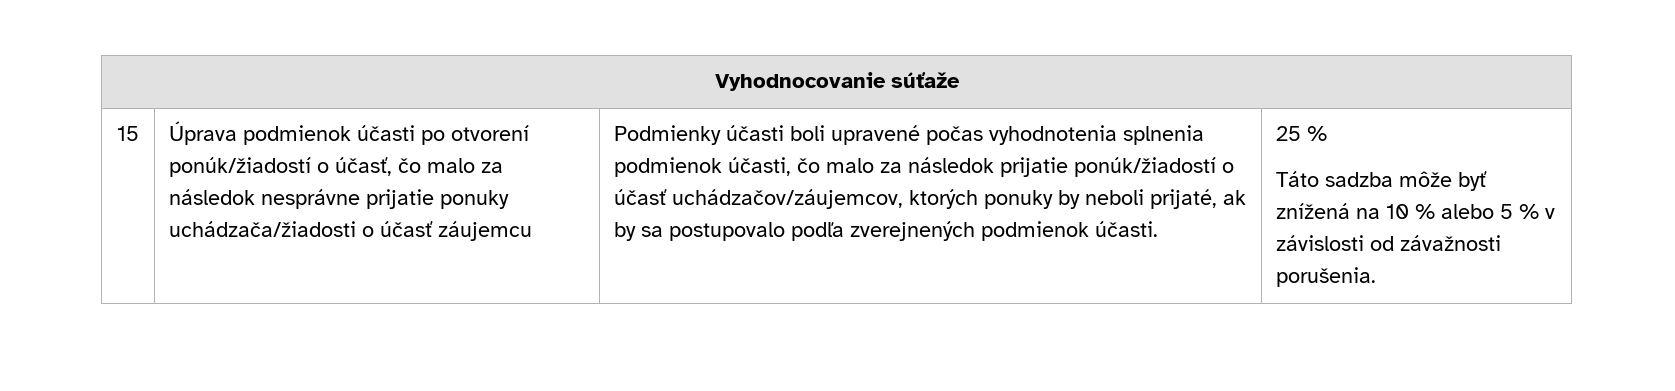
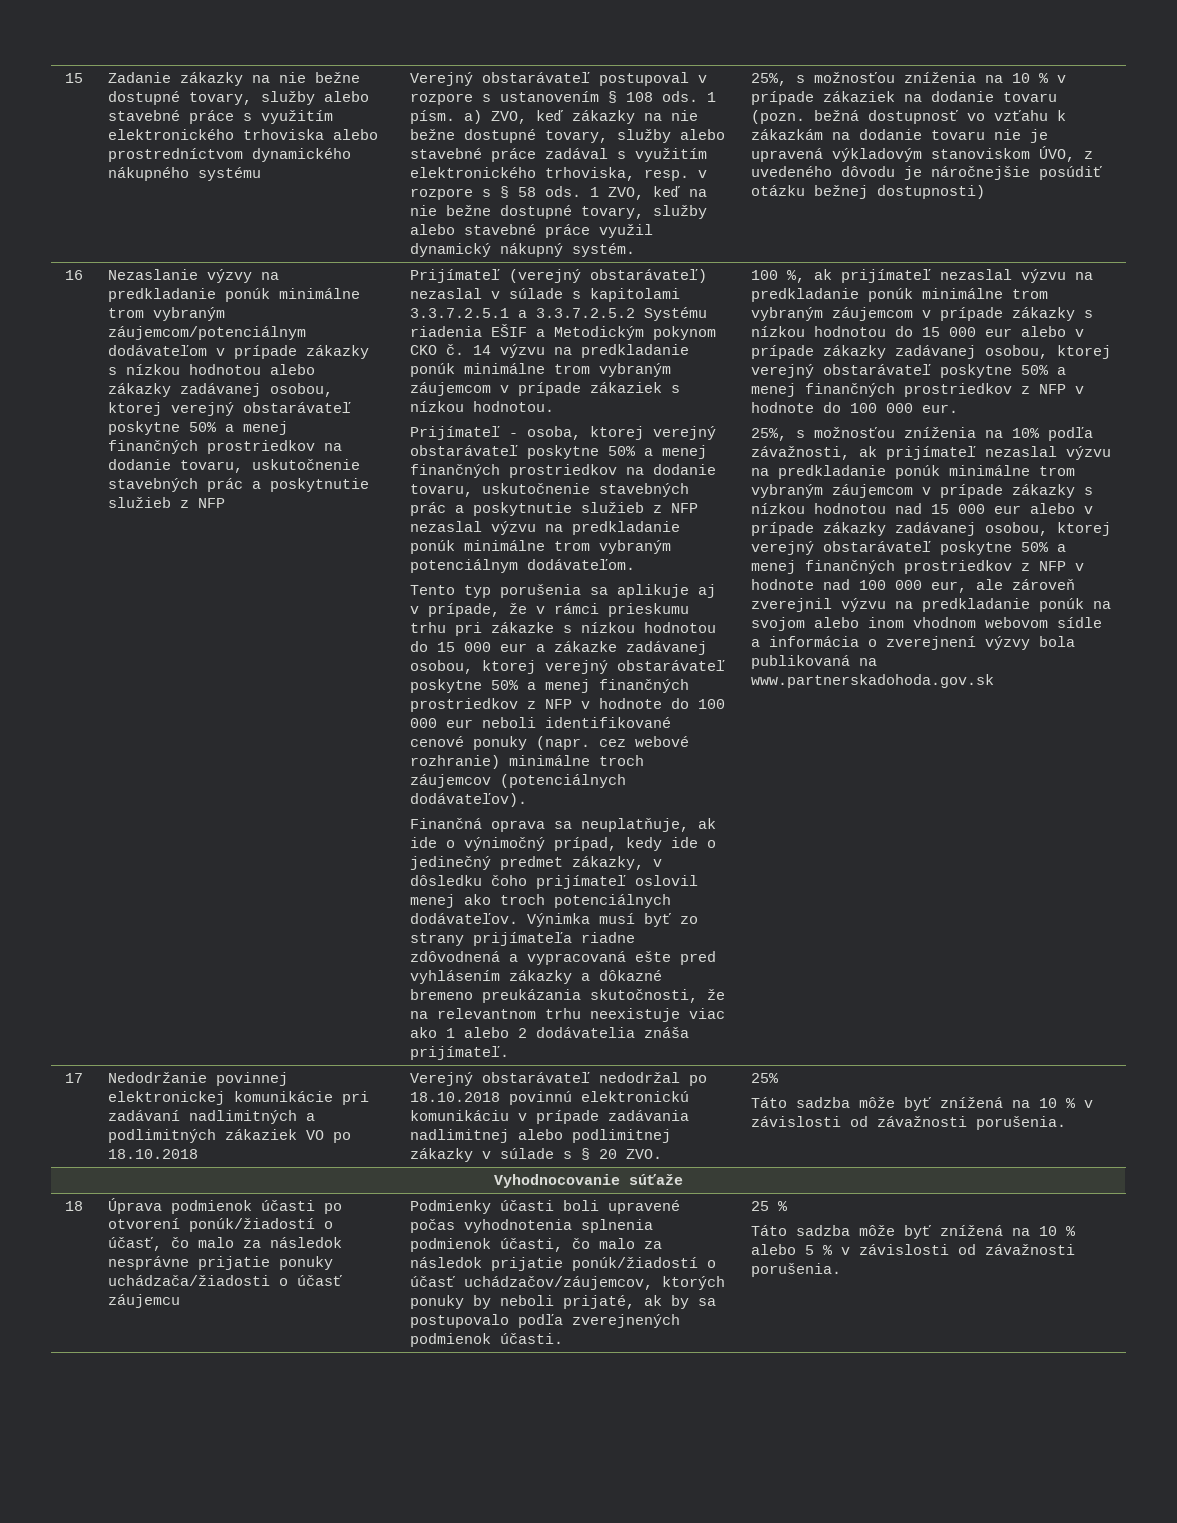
(714, 81) none -> [64,73,83,83] [107,72,360,86] [107,91,369,105] [107,110,333,124] [107,129,378,140] [107,148,351,162] [107,167,261,181] [409,72,707,86] [409,91,716,105] [409,110,698,124] [409,129,725,143] [409,148,707,162] [409,167,707,181] [409,186,707,200] [409,205,707,219] [409,224,653,238] [409,243,635,257] [750,72,1066,86] [750,91,1057,105] [750,110,1066,124] [750,129,1048,143] [750,146,1093,162] [750,166,1102,180] [750,185,985,199] [64,270,83,280] [107,269,279,283] [107,288,360,302] [107,307,225,321] [107,326,306,340] [107,345,369,359] [107,364,315,375] [107,383,333,397] [107,402,351,416] [107,421,288,435] [107,440,342,454] [107,459,360,473] [107,478,369,492] [107,497,225,508] [409,269,707,283] [409,288,680,302] [409,307,707,321] [409,324,716,340] [409,344,689,358] [409,363,671,377] [409,382,680,396] [409,401,554,412] [409,426,716,440] [409,445,707,459] [409,464,716,478] [409,483,689,497] [409,502,698,516] [409,521,680,535] [409,540,671,554] [409,559,635,573] [409,584,716,598] [409,603,689,617] [409,622,716,636] [409,641,707,655] [409,660,725,674] [409,679,689,693] [409,698,725,712] [409,717,671,728] [409,736,689,750] [409,755,644,769] [409,774,626,788] [409,793,527,807] [409,818,716,832] [409,837,716,851] [409,856,662,870] [409,875,698,889] [409,894,671,908] [409,913,698,927] [409,932,635,946] [409,951,716,965] [409,970,662,984] [409,989,725,1003] [409,1008,725,1022] [409,1027,689,1038] [409,1046,509,1060] [750,269,1093,283] [750,288,1048,302] [750,307,1093,321] [750,326,1084,337] [750,345,1111,359] [750,364,1066,378] [750,383,1084,397] [750,402,958,413] [750,427,1093,441] [750,446,1111,460] [750,465,1075,479] [750,484,1093,498] [750,503,1093,514] [750,522,1111,536] [750,541,1066,555] [750,560,1084,574] [750,579,1075,593] [750,598,1111,612] [750,617,1102,631] [750,636,1075,650] [750,655,877,669] [750,674,994,688] [64,1073,83,1083] [107,1072,288,1086] [107,1091,369,1105] [107,1110,315,1124] [107,1129,351,1143] [107,1149,198,1159] [409,1072,707,1086] [409,1091,689,1105] [409,1110,689,1124] [409,1129,671,1143] [409,1148,662,1162] [750,1073,779,1083] [750,1097,1093,1111] [750,1116,1066,1130] 15 | Zadanie zákazky na nie bežne dostupné tovary, služby alebo stavebné práce s využitím elektronického trhoviska alebo prostredníctvom dynamického nákupného systému | Verejný obstarávateľ postupoval v rozpore s ustanovením § 108 ods. 1 písm. a) ZVO, keď zákazky na nie bežne dostupné tovary, služby alebo stavebné práce zadával s využitím elektronického trhoviska, resp. v rozpore s § 58 ods. 1 ZVO, keď na nie bežne dostupné tovary, služby alebo stavebné práce využil dynamický nákupný systém. | 25%, s možnosťou zníženia na 10 % v prípade zákaziek na dodanie tovaru (pozn. bežná dostupnosť vo vzťahu k zákazkám na dodanie tovaru nie je upravená výkladovým stanoviskom ÚVO, z uvedeného dôvodu je náročnejšie posúdiť otázku bežnej dostupnosti) // 16 | Nezaslanie výzvy na predkladanie ponúk minimálne trom vybraným záujemcom/potenciálnym dodávateľom v prípade zákazky s nízkou hodnotou alebo zákazky zadávanej osobou, ktorej verejný obstarávateľ poskytne 50% a menej finančných prostriedkov na dodanie tovaru, uskutočnenie stavebných prác a poskytnutie služieb z NFP | Prijímateľ (verejný obstarávateľ) nezaslal v súlade s kapitolami 3.3.7.2.5.1 a 3.3.7.2.5.2 Systému riadenia EŠIF a Metodickým pokynom CKO č. 14 výzvu na predkladanie ponúk minimálne trom vybraným záujemcom v prípade zákaziek s nízkou hodnotou. // Prijímateľ - osoba, ktorej verejný obstarávateľ poskytne 50% a menej finančných prostriedkov na dodanie tovaru, uskutočnenie stavebných prác a poskytnutie služieb z NFP nezaslal výzvu na predkladanie ponúk minimálne trom vybraným potenciálnym dodávateľom. // Tento typ porušenia sa aplikuje aj v prípade, že v rámci prieskumu trhu pri zákazke s nízkou hodnotou do 15 000 eur a zákazke zadávanej osobou, ktorej verejný obstarávateľ poskytne 50% a menej finančných prostriedkov z NFP v hodnote do 100 000 eur neboli identifikované cenové ponuky (napr. cez webové rozhranie) minimálne troch záujemcov (potenciálnych dodávateľov). // Finančná oprava sa neuplatňuje, ak ide o výnimočný prípad, kedy ide o jedinečný predmet zákazky, v dôsledku čoho prijímateľ oslovil menej ako troch potenciálnych dodávateľov. Výnimka musí byť zo strany prijímateľa riadne zdôvodnená a vypracovaná ešte pred vyhlásením zákazky a dôkazné bremeno preukázania skutočnosti, že na relevantnom trhu neexistuje viac ako 1 alebo 2 dodávatelia znáša prijímateľ. | 100 %, ak prijímateľ nezaslal výzvu na predkladanie ponúk minimálne trom vybraným záujemcom v prípade zákazky s nízkou hodnotou do 15 000 eur alebo v prípade zákazky zadávanej osobou, ktorej verejný obstarávateľ poskytne 50% a menej finančných prostriedkov z NFP v hodnote do 100 000 eur. // 25%, s možnosťou zníženia na 10% podľa závažnosti, ak prijímateľ nezaslal výzvu na predkladanie ponúk minimálne trom vybraným záujemcom v prípade zákazky s nízkou hodnotou nad 15 000 eur alebo v prípade zákazky zadávanej osobou, ktorej verejný obstarávateľ poskytne 50% a menej finančných prostriedkov z NFP v hodnote nad 100 000 eur, ale zároveň zverejnil výzvu na predkladanie ponúk na svojom alebo inom vhodnom webovom sídle a informácia o zverejnení výzvy bola publikovaná na www.partnerskadohoda.gov.sk // 17 | Nedodržanie povinnej elektronickej komunikácie pri zadávaní nadlimitných a podlimitných zákaziek VO po 18.10.2018 | Verejný obstarávateľ nedodržal po 18.10.2018 povinnú elektronickú komunikáciu v prípade zadávania nadlimitnej alebo podlimitnej zákazky v súlade s § 20 ZVO. | 25% // Táto sadzba môže byť znížená na 10 % v závislosti od závažnosti porušenia. //
[117,126,139,141] 15 -> [64,1201,83,1211] 18

